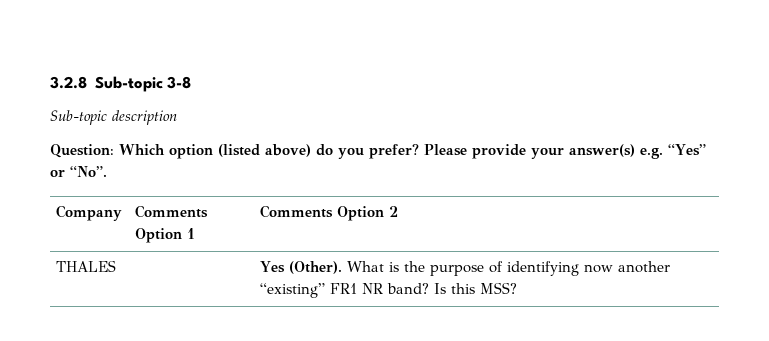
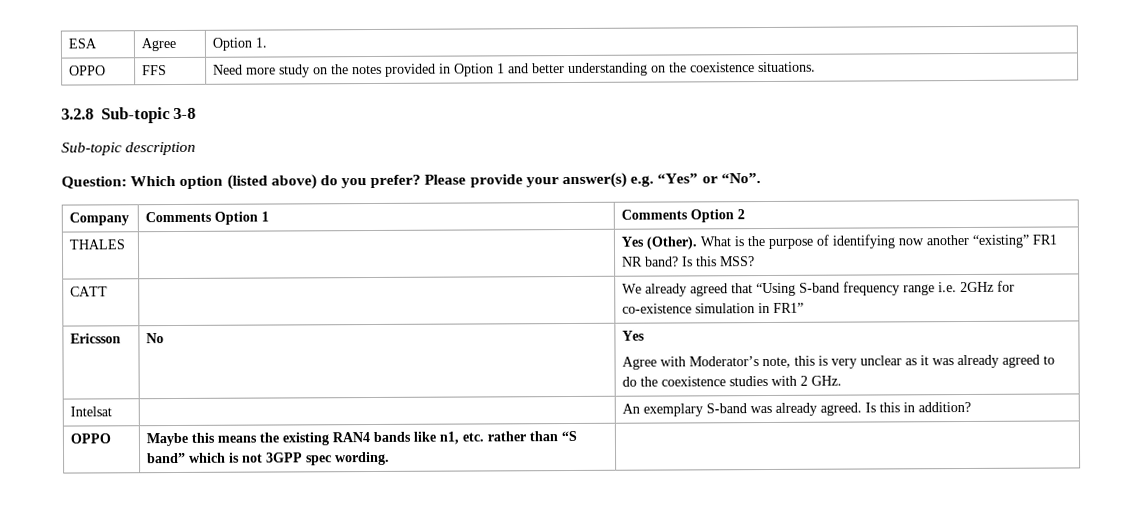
(50, 82) none -> [68,38,98,49] [141,37,177,52] [212,37,268,51] [69,65,107,76] [142,65,168,76] [213,61,817,78] ESA | Agree | Option 1. // OPPO | FFS | Need more study on the notes provided in Option 1 and better understanding on the coexistence situations. //
(518, 288) none -> [70,286,109,297] [622,280,1016,297] [622,302,805,314] [70,333,122,344] [146,333,165,344] [622,330,646,341] [622,354,1056,370] [622,375,843,387] [70,406,113,417] [622,401,972,417] [70,433,112,444] [146,430,578,447] [147,451,391,466] // CATT | | We already agreed that “Using S-band frequency range i.e. 2GHz for co-existence simulation in FR1” // Ericsson | No | Yes // Agree with Moderator’s note, this is very unclear as it was already agreed to do the coexistence studies with 2 GHz. // Intelsat | | An exemplary S-band was already agreed. Is this in addition? // OPPO | Maybe this means the existing RAN4 bands like n1, etc. rather than “S band” which is not 3GPP spec wording. |

